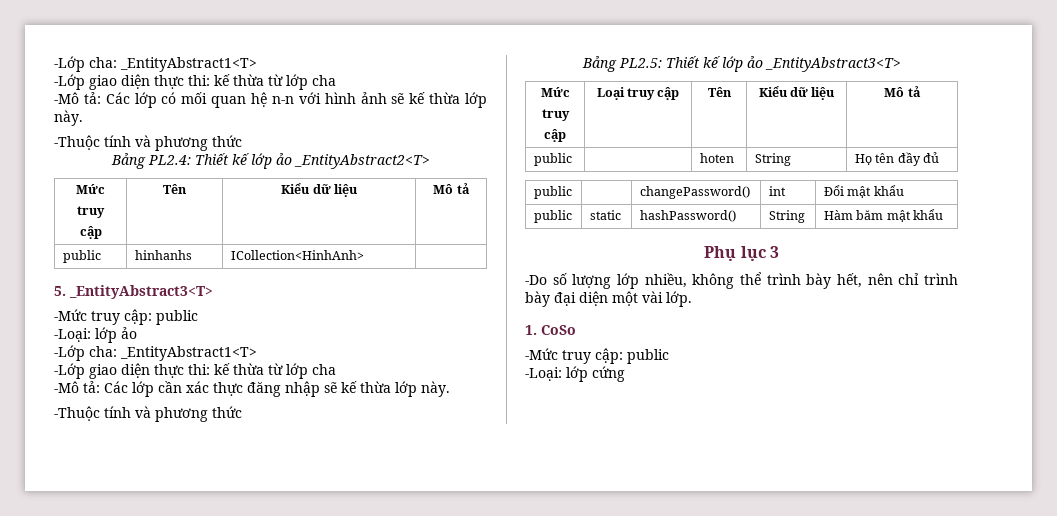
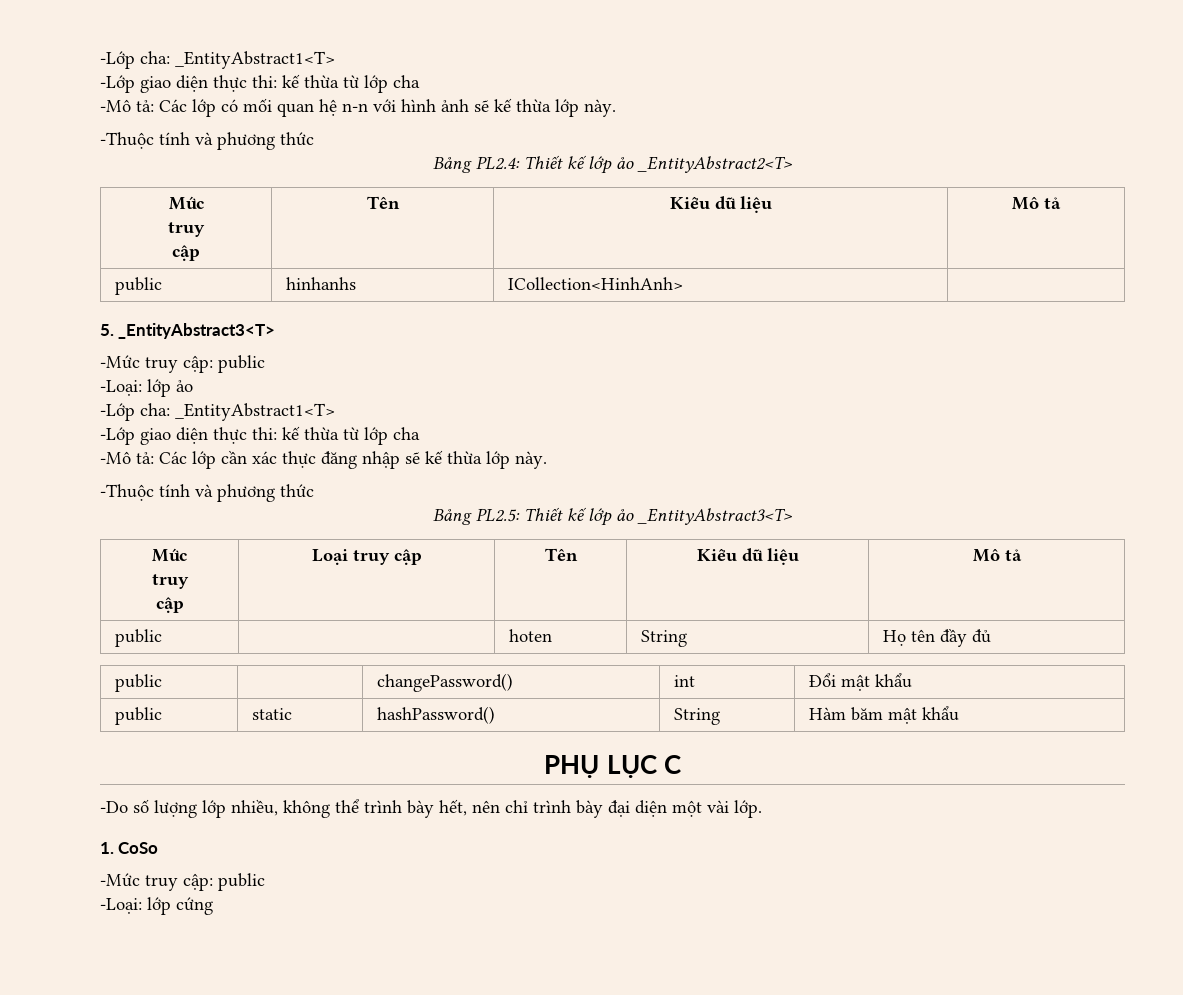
[704,246,779,261] Phụ lục 3 -> [544,755,681,778] PHỤ LỤC C

